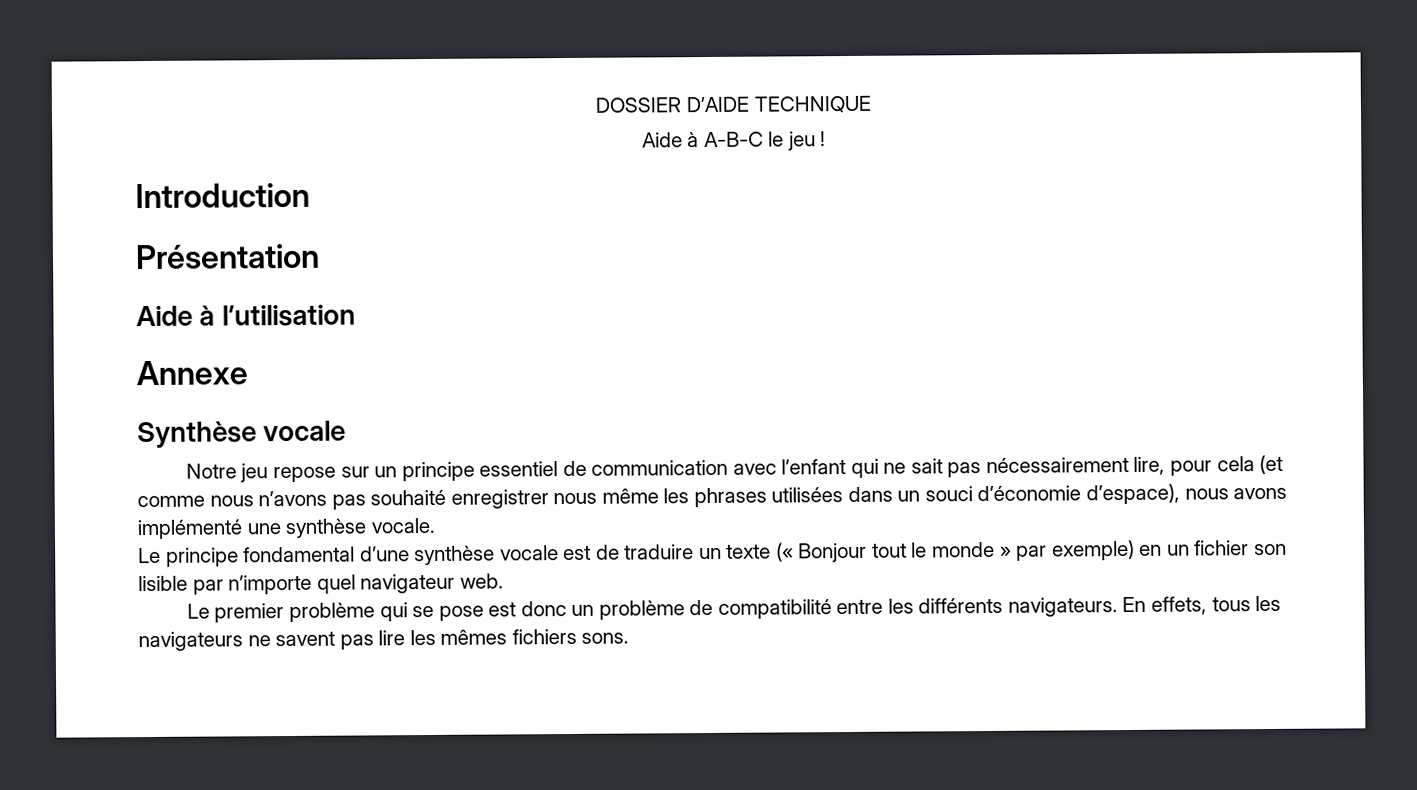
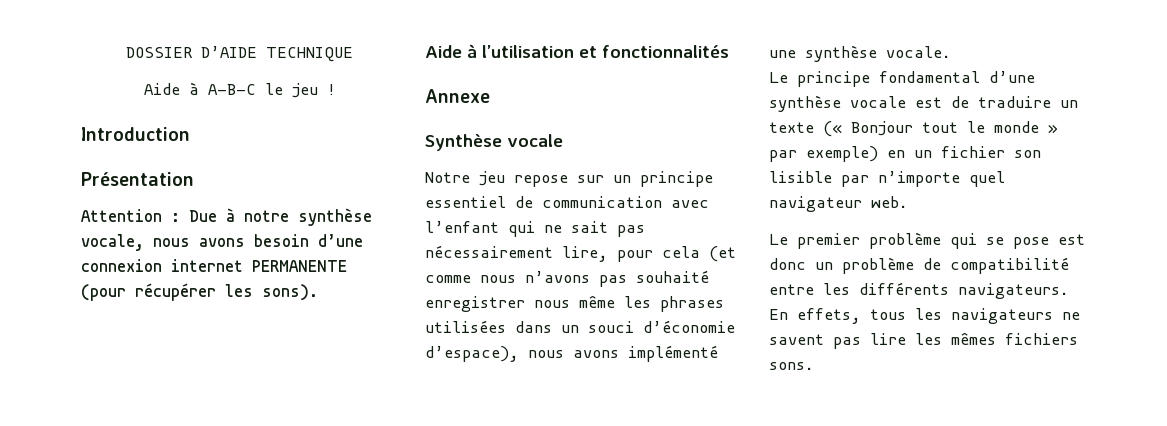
(320, 256) none -> [81,208,372,226] [81,234,363,251] [81,259,347,272] [81,283,318,301] // Attention : Due à notre synthèse vocale, nous avons besoin d’une connexion internet PERMANENTE (pour récupérer les sons).
(356, 315) none -> [579,45,729,58] et fonctionnalités

